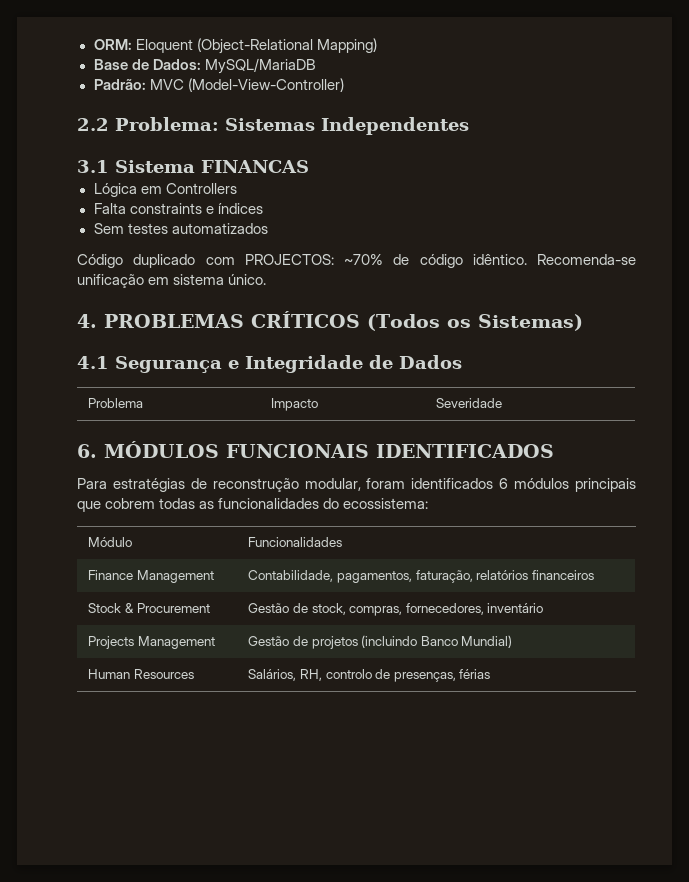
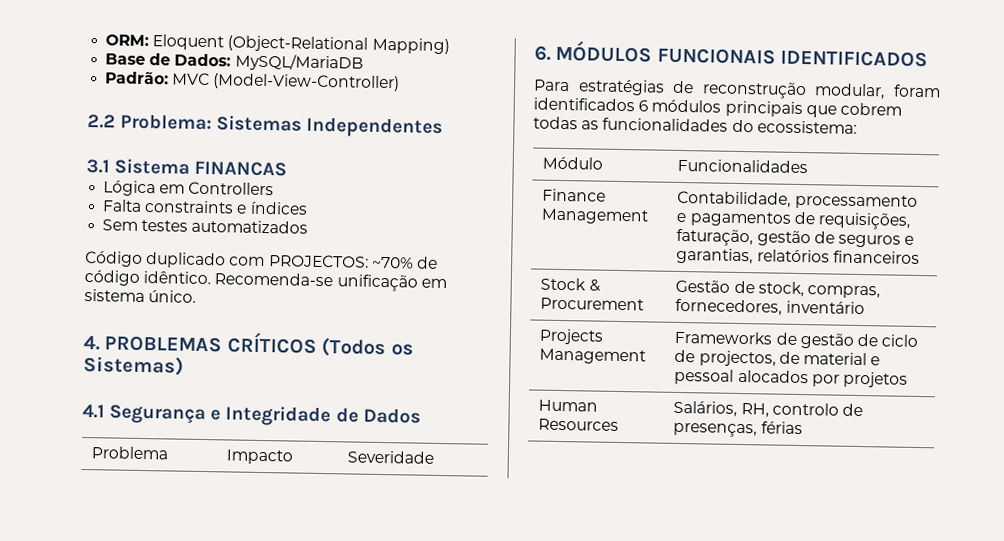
[336,570,473,583] pagamentos, faturação, -> [794,193,918,210] [676,211,911,230] [676,228,915,248] [676,247,754,265] processamento e pagamentos de requisições, faturação, gestão de seguros e garantias,
[248,635,513,649] Gestão de projetos (incluindo Banco Mundial) -> [674,330,919,349] [674,349,881,367] [674,368,908,388] Frameworks de gestão de ciclo de projectos, de material e pessoal alocados por projetos

